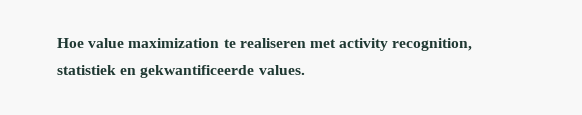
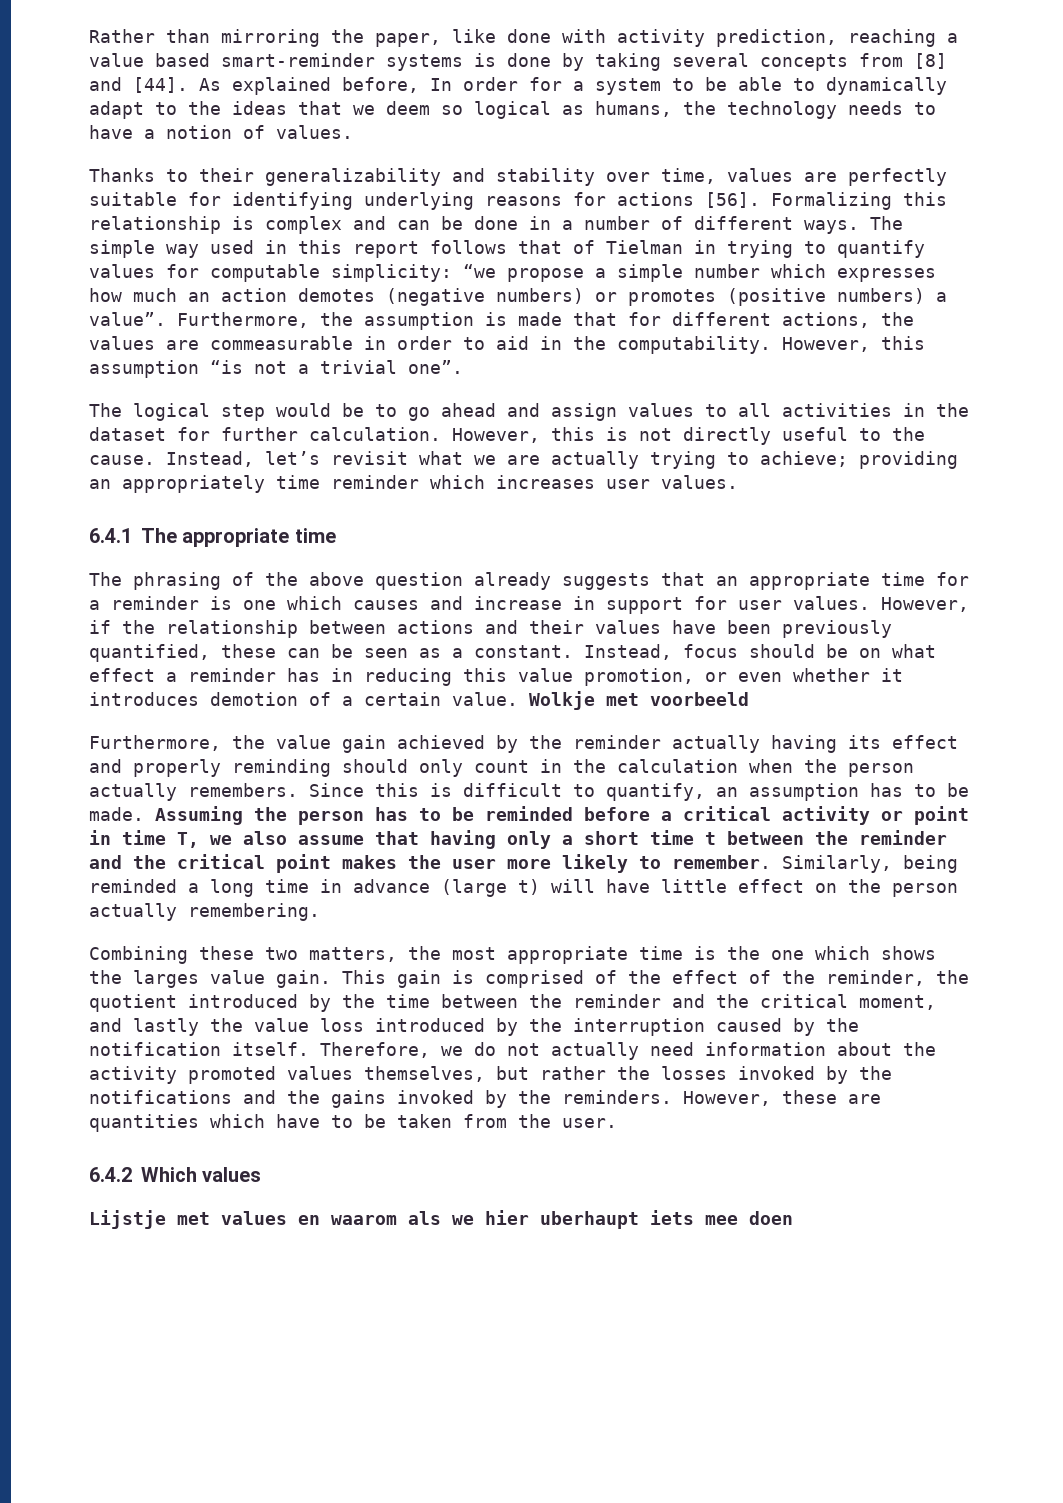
[57,38,473,51] [57,65,305,78] Hoe value maximization te realiseren met activity recognition, statistiek en gekwantificeerde values. -> [89,29,958,47] [89,53,947,71] [89,77,947,95] [89,101,936,119] [89,125,353,139] [89,168,947,186] [89,192,947,210] [89,216,903,234] [89,240,925,258] [89,264,936,282] [89,288,947,306] [89,312,914,330] [89,336,925,354] [89,360,463,378] [89,403,969,421] [89,427,925,445] [89,451,958,469] [89,475,738,493] [89,528,336,547] [89,572,969,590] [89,596,969,614] [89,620,892,638] [89,644,936,662] [89,668,903,686] [89,691,749,710] [89,735,958,753] [89,759,914,777] [89,783,969,801] [89,806,969,825] [89,830,947,849] [89,854,958,873] [89,879,958,897] [89,903,320,921] [89,946,936,964] [89,970,969,988] [89,994,936,1012] [89,1018,859,1036] [89,1042,936,1060] [89,1066,892,1084] [89,1090,881,1108] [89,1114,617,1132] [89,1167,262,1182] [89,1210,793,1229] Rather than mirroring the paper, like done with activity prediction, reaching a value based smart-reminder systems is done by taking several concepts from [8] and [44]. As explained before, In order for a system to be able to dynamically adapt to the ideas that we deem so logical as humans, the technology needs to have a notion of values. // Thanks to their generalizability and stability over time, values are perfectly suitable for identifying underlying reasons for actions [56]. Formalizing this relationship is complex and can be done in a number of different ways. The simple way used in this report follows that of Tielman in trying to quantify values for computable simplicity: “we propose a simple number which expresses how much an action demotes (negative numbers) or promotes (positive numbers) a value”. Furthermore, the assumption is made that for different actions, the values are commeasurable in order to aid in the computability. However, this assumption “is not a trivial one”. // The logical step would be to go ahead and assign values to all activities in the dataset for further calculation. However, this is not directly useful to the cause. Instead, let’s revisit what we are actually trying to achieve; providing an appropriately time reminder which increases user values. // 6.4.1 The appropriate time // The phrasing of the above question already suggests that an appropriate time for a reminder is one which causes and increase in support for user values. However, if the relationship between actions and their values have been previously quantified, these can be seen as a constant. Instead, focus should be on what effect a reminder has in reducing this value promotion, or even whether it introduces demotion of a certain value. Wolkje met voorbeeld // Furthermore, the value gain achieved by the reminder actually having its effect and properly reminding should only count in the calculation when the person actually remembers. Since this is difficult to quantify, an assumption has to be made. Assuming the person has to be reminded before a critical activity or point in time T, we also assume that having only a short time t between the reminder and the critical point makes the user more likely to remember. Similarly, being reminded a long time in advance (large t) will have little effect on the person actually remembering. // Combining these two matters, the most appropriate time is the one which shows the larges value gain. This gain is comprised of the effect of the reminder, the quotient introduced by the time between the reminder and the critical moment, and lastly the value loss introduced by the interruption caused by the notification itself. Therefore, we do not actually need information about the activity promoted values themselves, but rather the losses invoked by the notifications and the gains invoked by the reminders. However, these are quantities which have to be taken from the user. // 6.4.2 Which values // Lijstje met values en waarom als we hier uberhaupt iets mee doen

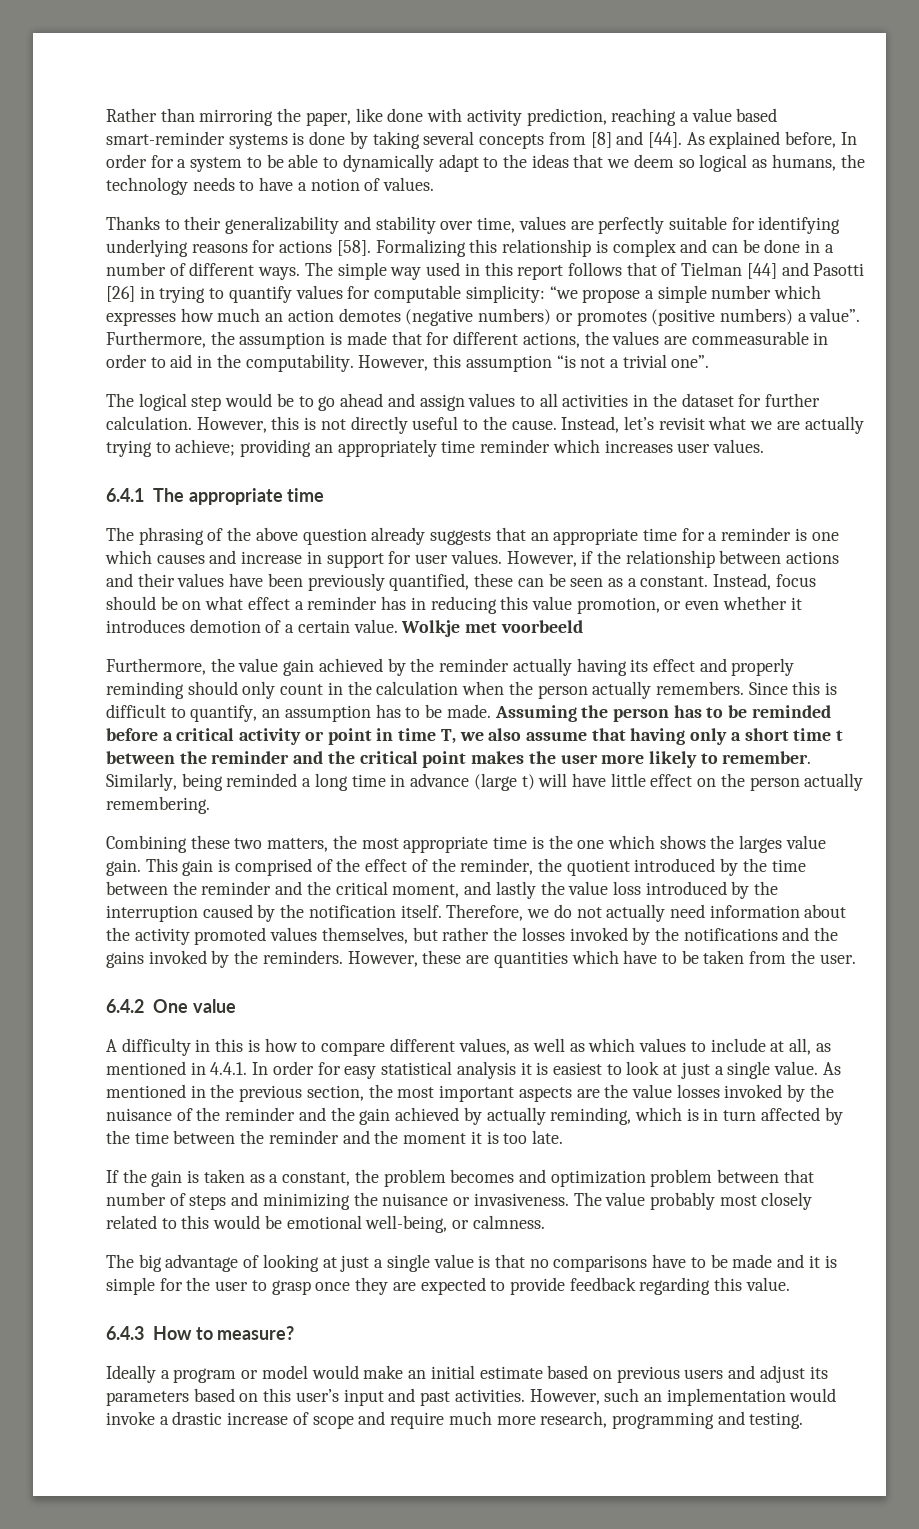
[705,192,760,208] [56]. -> [336,240,371,256] [58].
(683, 247) none -> [746,262,865,279] [106,286,135,302] [44] and Pasotti [26]
[141,1167,262,1182] [89,1210,793,1229] Which values // Lijstje met values en waarom als we hier uberhaupt iets mee doen -> [152,999,236,1013] [106,1038,831,1056] [106,1061,841,1079] [106,1084,834,1102] [106,1107,843,1125] [106,1130,563,1144] [106,1169,814,1187] [106,1192,813,1210] [106,1215,545,1233] [106,1254,837,1272] [106,1277,790,1295] [106,1326,295,1340] [106,1365,828,1383] [106,1388,837,1406] [106,1411,804,1429] One value // A difficulty in this is how to compare different values, as well as which values to include at all, as mentioned in 4.4.1. In order for easy statistical analysis it is easiest to look at just a single value. As mentioned in the previous section, the most important aspects are the value losses invoked by the nuisance of the reminder and the gain achieved by actually reminding, which is in turn affected by the time between the reminder and the moment it is too late. // If the gain is taken as a constant, the problem becomes and optimization problem between that number of steps and minimizing the nuisance or invasiveness. The value probably most closely related to this would be emotional well-being, or calmness. // The big advantage of looking at just a single value is that no comparisons have to be made and it is simple for the user to grasp once they are expected to provide feedback regarding this value. // 6.4.3 How to measure? // Ideally a program or model would make an initial estimate based on previous users and adjust its parameters based on this user’s input and past activities. However, such an implementation would invoke a drastic increase of scope and require much more research, programming and testing.

